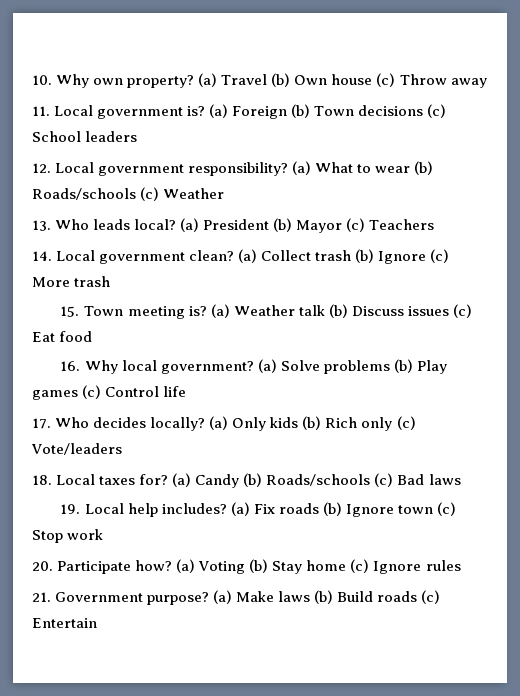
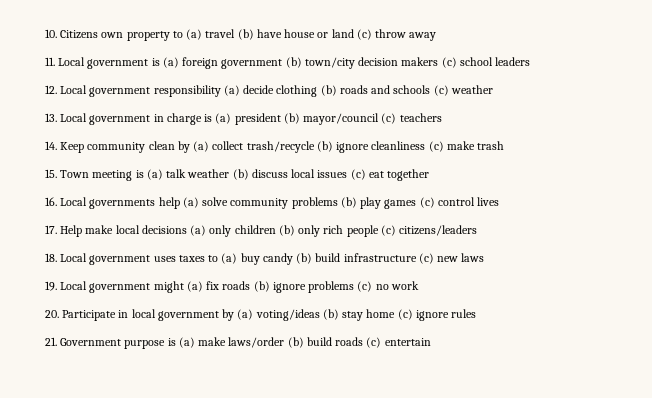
[56,73,487,88] [32,104,447,119] [32,131,138,142] [32,161,434,176] [32,187,225,201] [32,218,435,233] [32,249,450,264] [32,276,111,287] [60,304,472,319] [32,331,93,342] [60,359,320,374] Why own property? (a) Travel (b) Own house (c) Throw away // 11. Local government is? (a) Foreign (b) Town decisions (c) School leaders // 12. Local government responsibility? (a) What to wear (b) Roads/schools (c) Weather // 13. Who leads local? (a) President (b) Mayor (c) Teachers // 14. Local government clean? (a) Collect trash (b) Ignore (c) More trash // 15. Town meeting is? (a) Weather talk (b) Discuss issues (c) Eat food // 16. Why local government? (a) Solve -> [60,29,437,41] [45,57,531,69] [45,85,493,97] [45,113,442,125] [45,141,505,153] [45,169,430,181] [45,197,289,209] Citizens own property to (a) travel (b) have house or land (c) throw away // 11. Local government is (a) foreign government (b) town/city decision makers (c) school leaders // 12. Local government responsibility (a) decide clothing (b) roads and schools (c) weather // 13. Local government in charge is (a) president (b) mayor/council (c) teachers // 14. Keep community clean by (a) collect trash/recycle (b) ignore cleanliness (c) make trash // 15. Town meeting is (a) talk weather (b) discuss local issues (c) eat together // 16. Local governments help (a) solve community
[416,360,447,374] Play -> [360,197,382,209] play
[105,386,187,397] Control life -> [437,197,500,206] control lives
[55,416,416,431] [31,443,122,455] [32,473,461,488] [60,502,456,517] [32,529,104,543] [32,559,303,574] Who decides locally? (a) Only kids (b) Rich only (c) Vote/leaders // 18. Local taxes for? (a) Candy (b) Roads/schools (c) Bad laws // 19. Local help includes? (a) Fix roads (b) Ignore town (c) Stop work // 20. Participate how? (a) Voting (b) Stay -> [60,225,478,237] [45,253,485,265] [45,281,419,293] [45,309,364,321] Help make local decisions (a) only children (b) only rich people (c) citizens/leaders // 18. Local government uses taxes to (a) buy candy (b) build infrastructure (c) new laws // 19. Local government might (a) fix roads (b) ignore problems (c) no work // 20. Participate in local government by (a) voting/ideas (b) stay
[373,561,422,574] Ignore -> [415,310,449,321] ignore
[147,590,374,605] purpose? (a) Make laws (b) Build -> [124,337,332,349] purpose is (a) make laws/order (b) build
[32,618,97,628] Entertain -> [384,338,431,346] entertain

